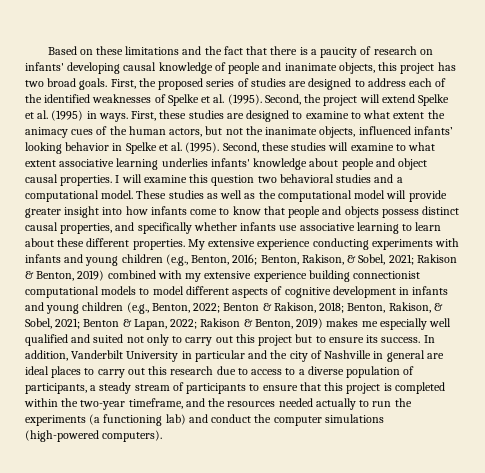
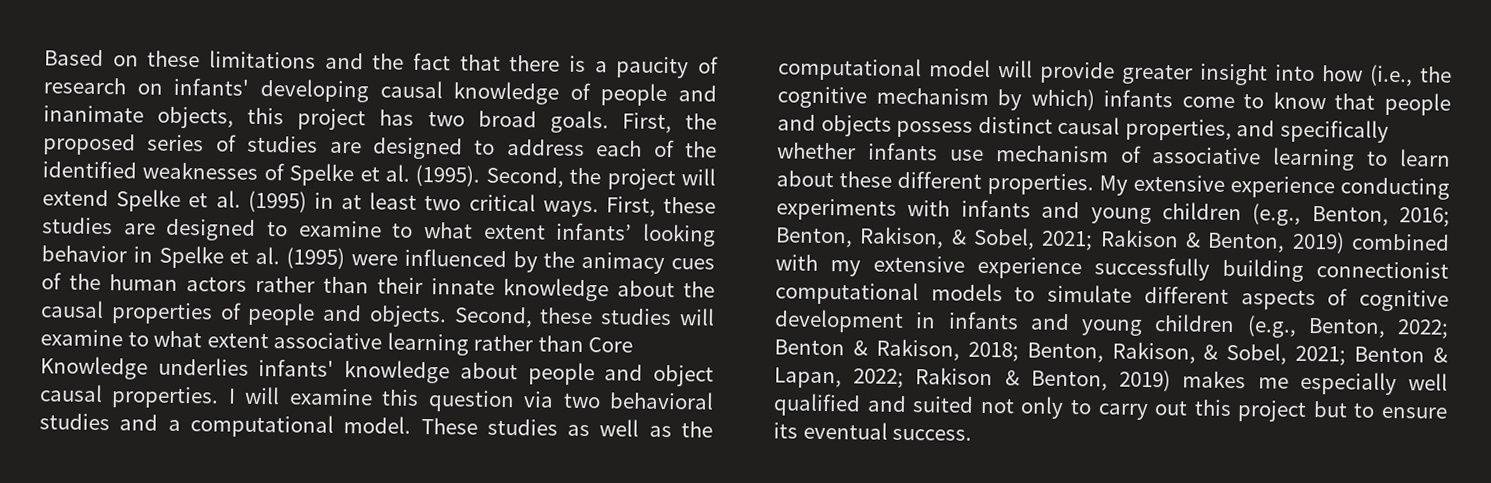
(97, 115) none -> [341,192,536,212] at least two critical
[427,110,445,119] [25,126,411,138] the animacy cues of the human actors, but not the inanimate objects, influenced -> (546, 231) none
[185,142,220,153] (1995). -> [286,247,715,275] [41,272,715,302] [41,300,447,328] (1995) were influenced by the animacy cues of the human actors rather than their innate knowledge about the causal properties of people and objects.
(159, 164) none -> [473,334,634,353] [40,356,148,380] rather than Core Knowledge
(255, 180) none -> [523,391,555,408] via
(148, 210) none -> [1369,64,1452,87] [777,86,1095,111] (i.e., the cognitive mechanism by which)
(298, 228) none -> [995,145,1142,163] mechanism of
(307, 276) none -> [1094,257,1210,281] successfully
[152,286,184,295] model -> [1047,284,1133,303] simulate
[381,335,435,343] [25,350,444,362] [25,366,415,378] [25,382,445,394] [24,398,412,410] [25,414,384,426] [25,430,163,442] success. In addition, Vanderbilt University in particular and the city of Nashville in general are ideal places to carry out this research due to access to a diverse population of participants, a steady stream of participants to ensure that this project is completed within the two-year timeframe, and the resources needed actually to run the experiments (a functioning lab) and conduct the computer simulations (high-powered computers). -> [802,421,973,441] eventual success.

